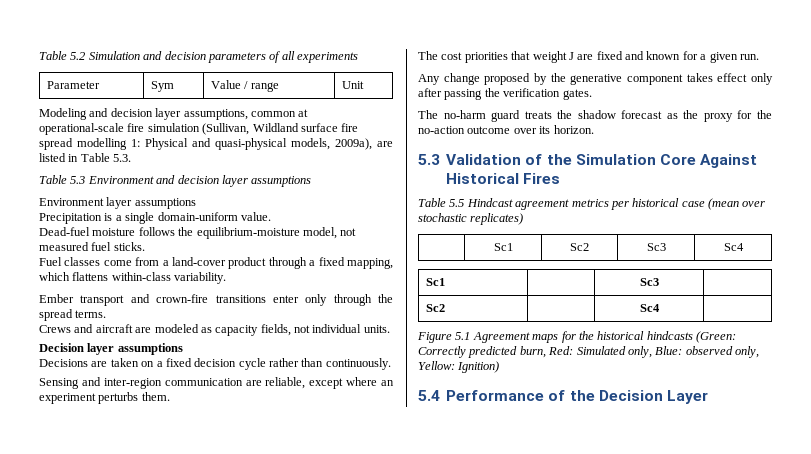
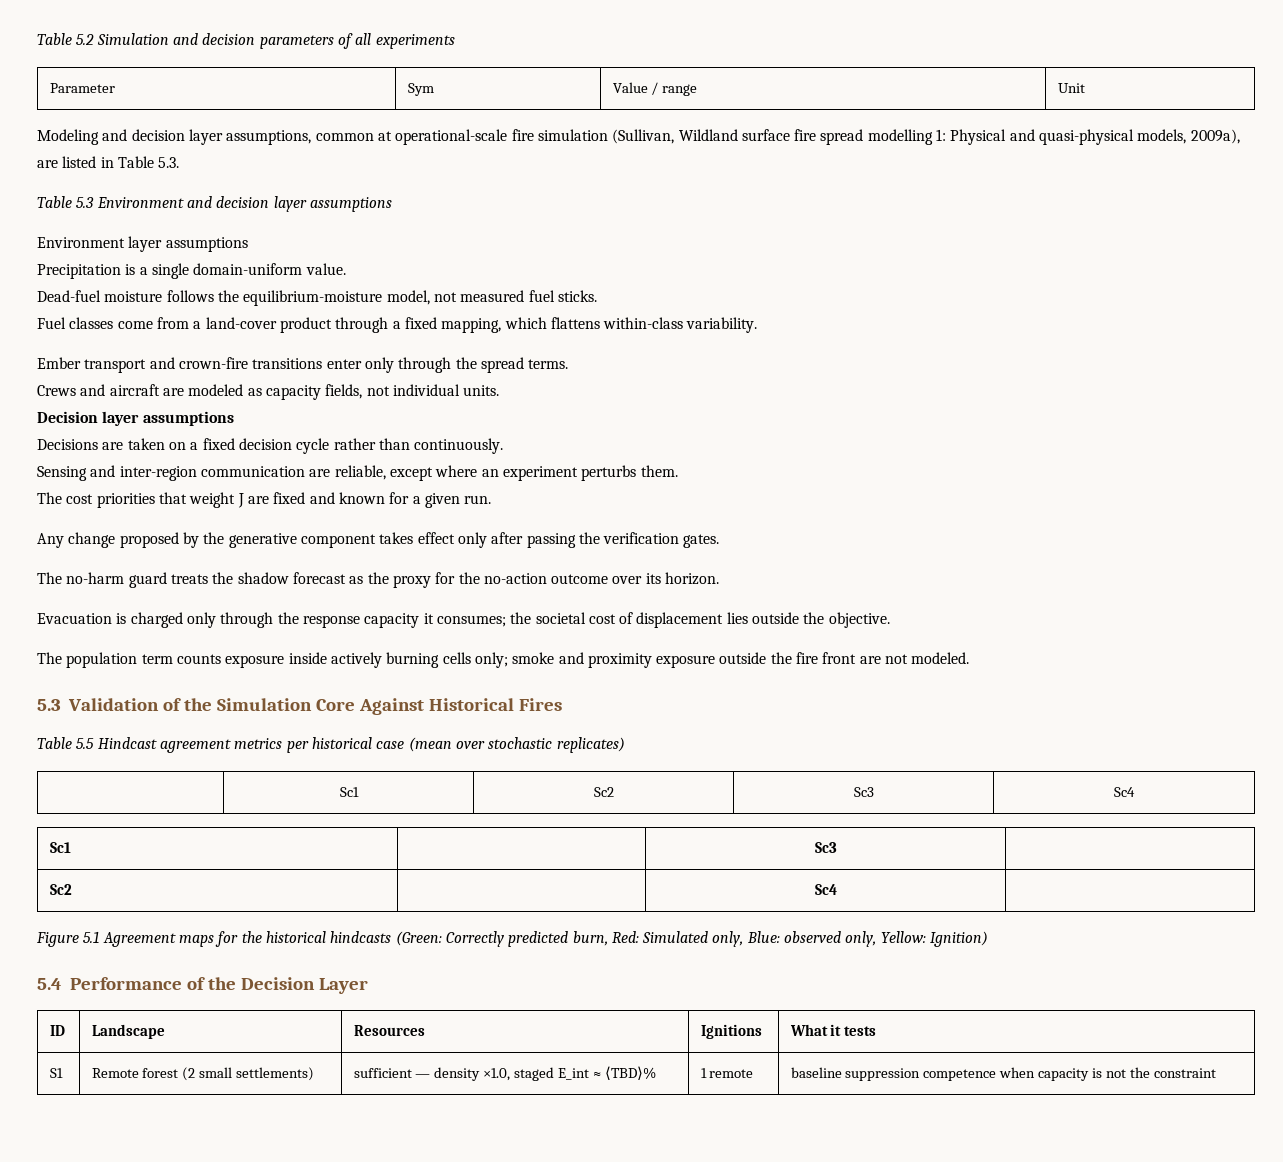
(594, 129) none -> [37,612,890,628] [37,652,970,668] // Evacuation is charged only through the response capacity it consumes; the societal cost of displacement lies outside the objective. // The population term counts exposure inside actively burning cells only; smoke and proximity exposure outside the fire front are not modeled.
(708, 397) none -> [49,1025,65,1036] [91,1024,165,1039] [353,1025,425,1036] [700,1024,762,1039] [789,1024,877,1036] [49,1068,63,1078] [91,1067,315,1081] [353,1066,656,1081] [700,1068,754,1078] [790,1067,1216,1081] // ID | Landscape | Resources | Ignitions | What it tests // S1 | Remote forest (2 small settlements) | sufficient — density ×1.0, staged E_int ≈ ⟨TBD⟩% | 1 remote | baseline suppression competence when capacity is not the constraint

